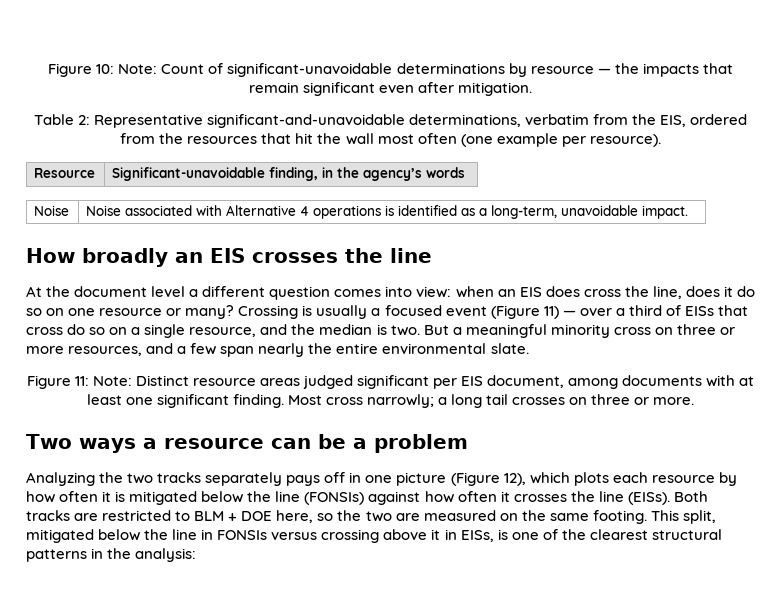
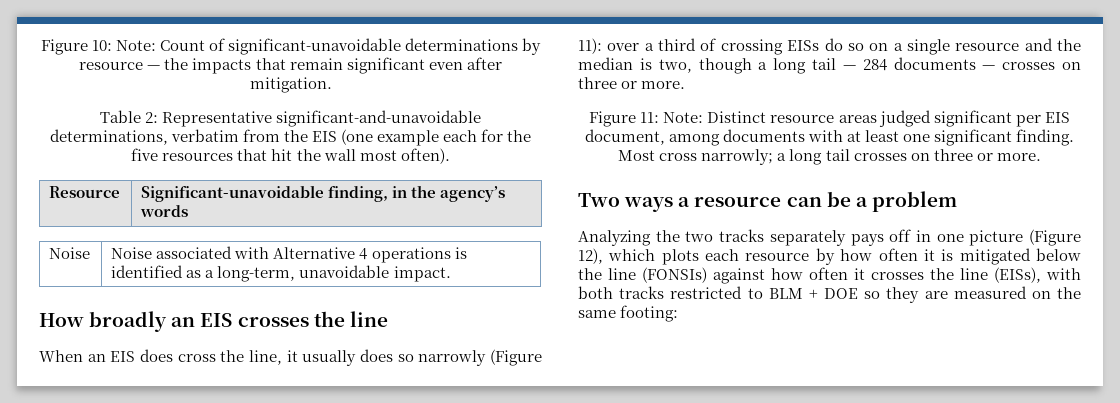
[660,114,748,127] [120,133,184,144] EIS, ordered from the -> [311,129,532,146] [131,148,159,161] EIS (one example each for the five
[417,133,661,147] often (one example per resource). -> [400,148,450,164] often).
[26,286,494,300] At the document level a different question comes into view: when -> [39,350,83,362] When
[685,286,755,297] [26,305,576,319] does it do so on one resource or many? Crossing is usually a focused event (Figure 11) — -> [286,349,542,366] [578,38,602,54] it usually does so narrowly (Figure 11):
[684,305,748,316] [26,327,63,335] EISs that cross -> [720,39,820,55] crossing EISs
[189,327,257,337] resource, -> [955,43,1020,51] resource
[390,324,735,338] [26,343,529,357] two. But a meaningful minority cross on three or more resources, and a few span nearly the entire environmental slate. -> [658,57,1081,74] [578,77,686,89] two, though a long tail — 284 documents — crosses on three or more.
[627,491,708,505] [26,510,99,521] (EISs). Both tracks are -> [994,267,1081,283] [578,286,665,299] (EISs), with both tracks
[276,510,392,523] here, so the two -> [864,287,920,303] so they
[592,510,716,524] [26,529,722,543] [26,548,197,562] footing. This split, mitigated below the line in FONSIs versus crossing above it in EISs, is one of the clearest structural patterns in the analysis: -> [620,305,679,322] footing:

